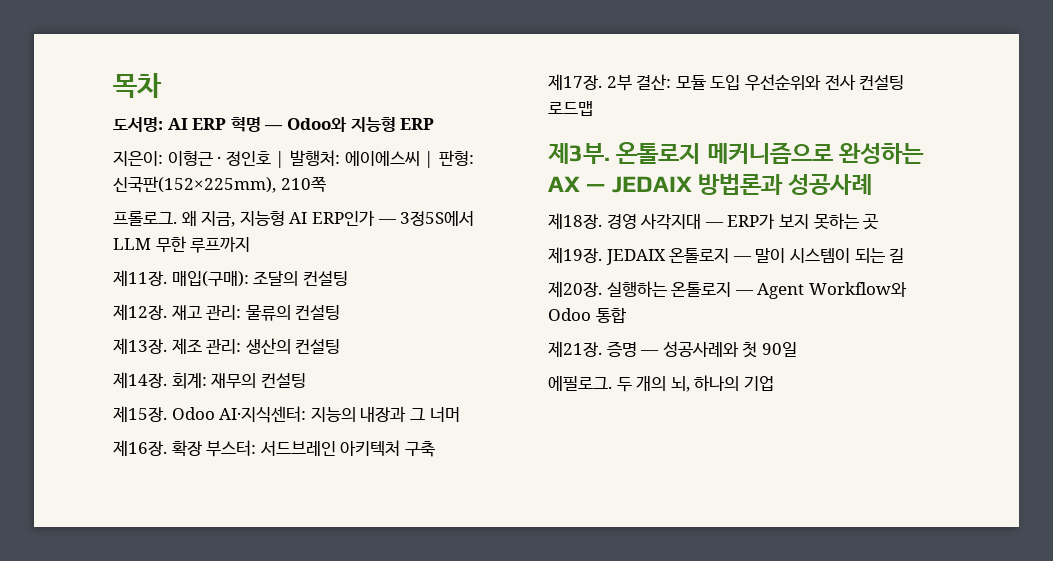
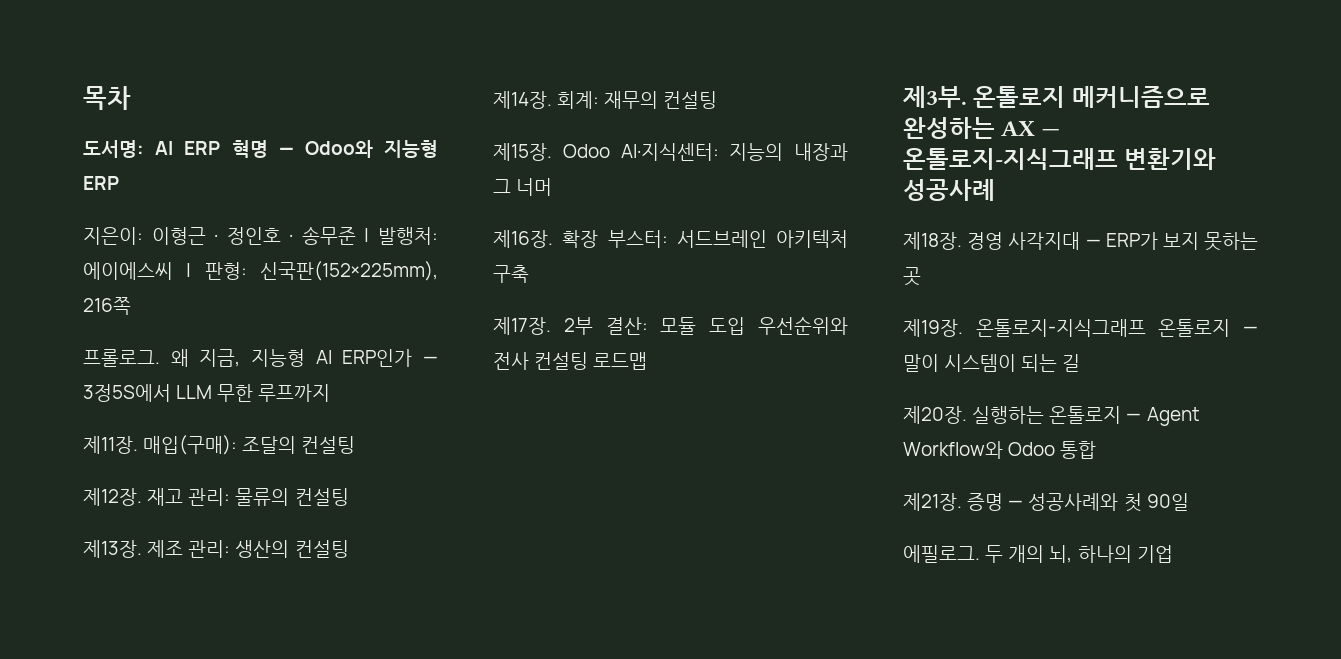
(271, 158) none -> [289,226,356,245] · 송무준
[280,176,326,192] 210쪽 -> [83,297,131,315] 216쪽
[611,173,784,195] JEDAIX 방법론과 -> [903,148,1217,170] 온톨로지-지식그래프 변환기와
[605,249,666,265] JEDAIX -> [975,319,1146,337] 온톨로지-지식그래프

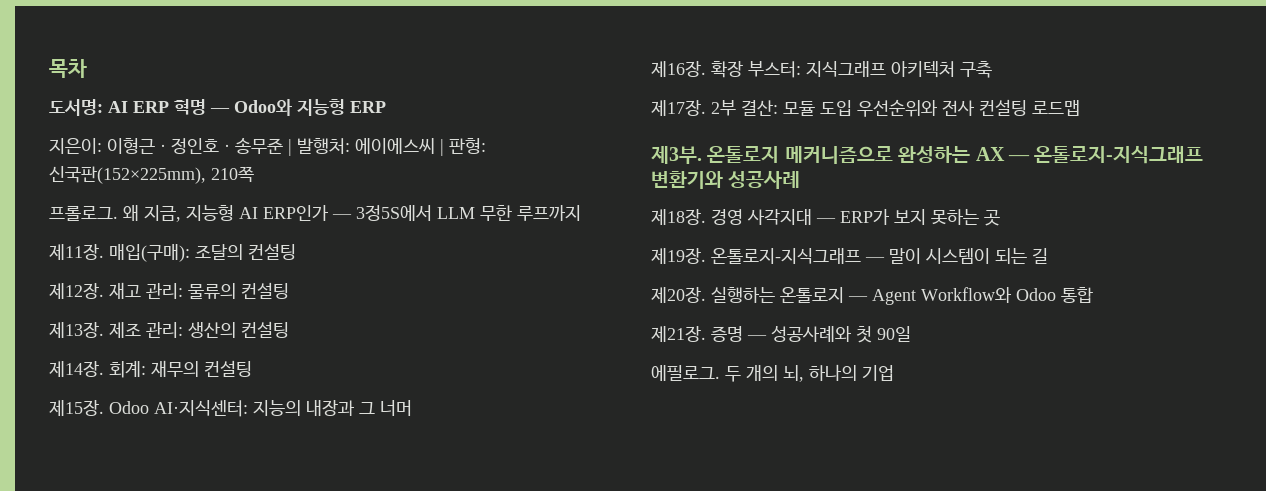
[83,297,131,315] 216쪽 -> [211,166,254,183] 210쪽
[676,230,767,248] 서드브레인 -> [806,61,886,77] 지식그래프
[1158,319,1231,337] 온톨로지 -> (861, 256) none

